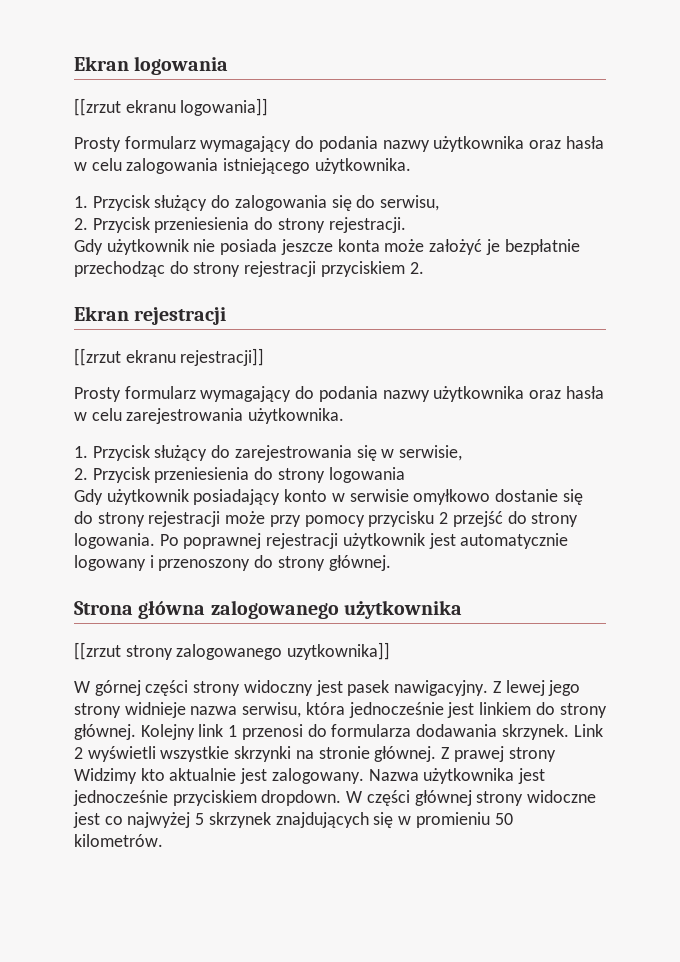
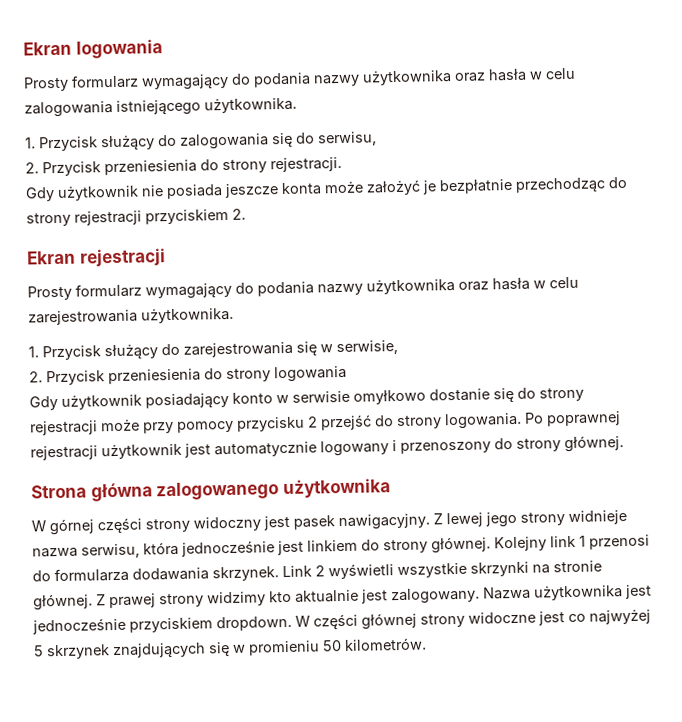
[74,98,269,116] // [[zrzut ekranu logowania]] -> (163, 49) none
[74,348,265,366] // [[zrzut ekranu rejestracji]] -> (166, 257) none
[74,642,391,660] // [[zrzut strony zalogowanego uzytkownika]] -> (391, 488) none
[74,768,137,784] Widzimy -> [207,591,266,607] widzimy

